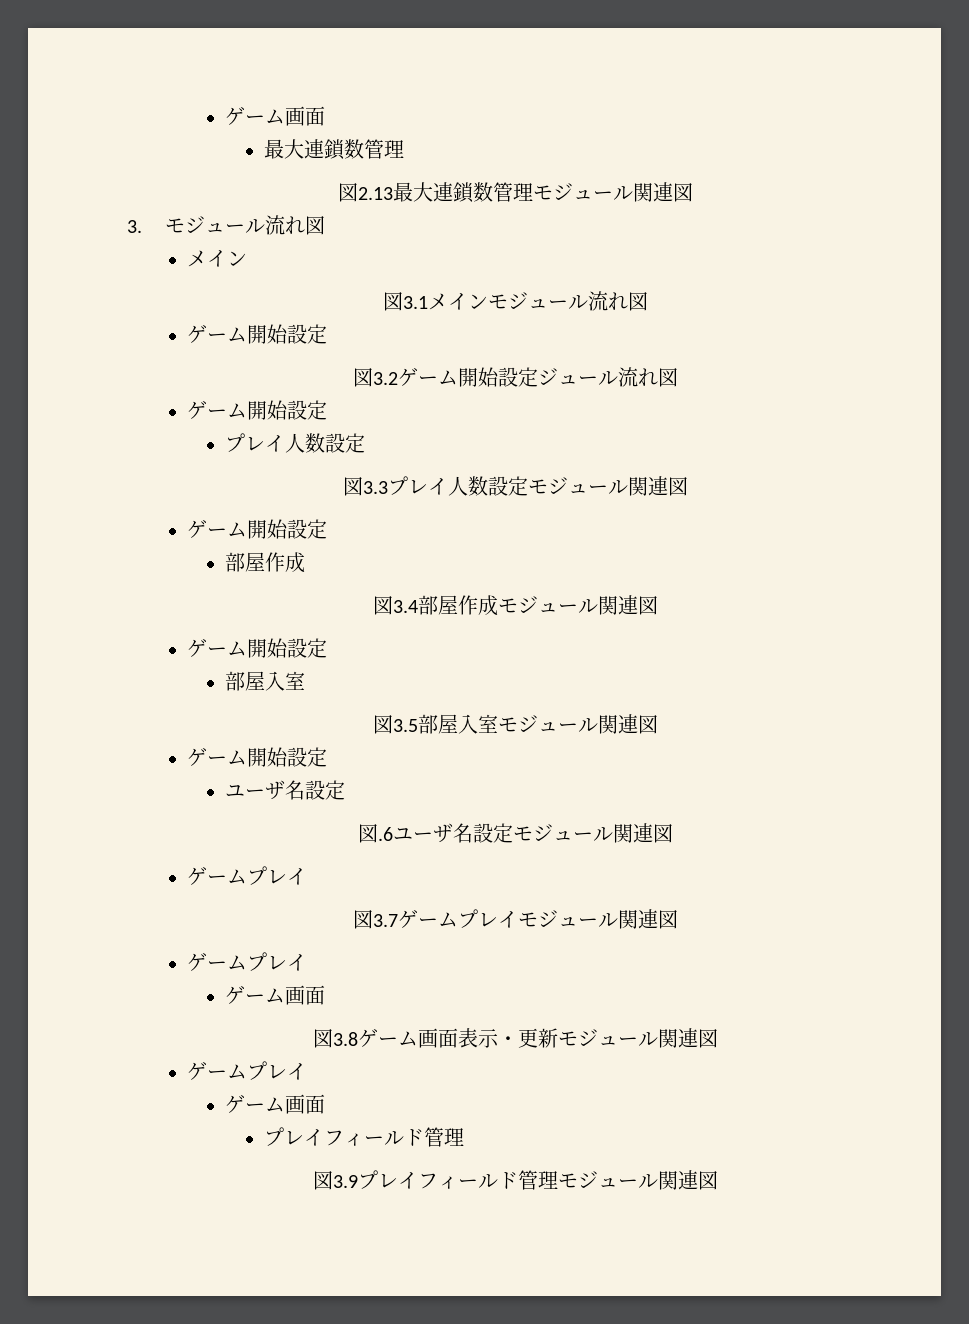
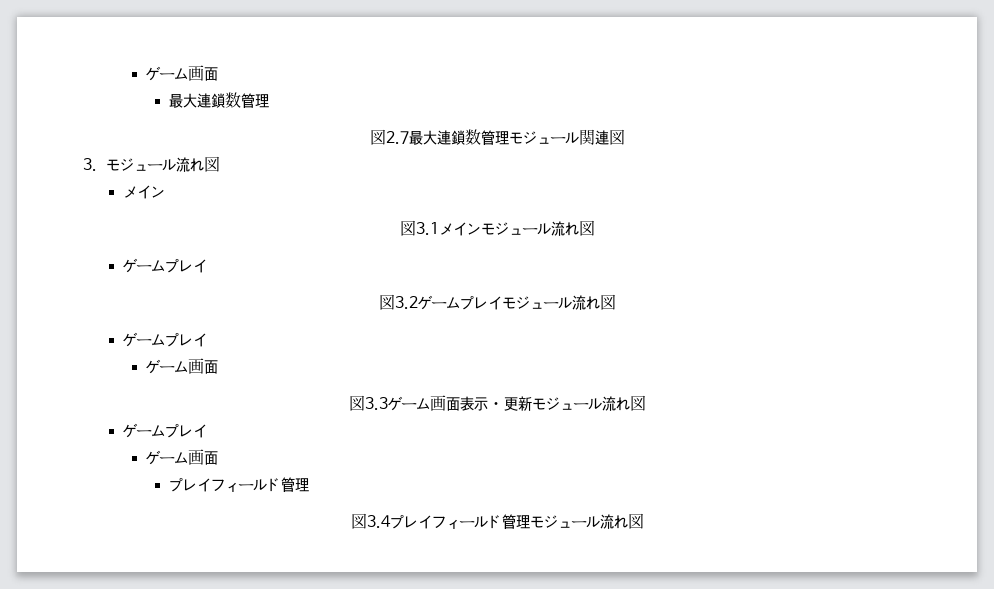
[357,187,393,200] 2.13 -> [385,131,409,144] 2.7
[187,324,328,344] [352,367,678,387] [187,400,328,420] [225,433,366,453] [342,476,688,496] [187,519,328,539] [225,552,306,573] [372,595,658,616] [187,638,328,658] [225,671,306,691] [372,714,658,734] [187,747,328,767] [225,780,346,800] [357,823,673,843] // ゲーム開始設定 // 図3.2ゲーム開始設定ジュール流れ図 // ゲーム開始設定 // プレイ人数設定 // 図3.3プレイ人数設定モジュール関連図 // ゲーム開始設定 // 部屋作成 // 図3.4部屋作成モジュール関連図 // ゲーム開始設定 // 部屋入室 // 図3.5部屋入室モジュール関連図 // ゲーム開始設定 // ユーザ名設定 // 図.6ユーザ名設定モジュール関連図 -> (595, 228) none
[372,914,398,927] 3.7 -> [394,296,418,309] 3.2
[617,909,658,929] 関連 -> [571,295,600,310] 流れ
[332,1032,358,1046] 3.8 -> [364,397,388,410] 3.3
[657,1028,698,1048] 関連 -> [601,396,630,411] 流れ
[332,1175,358,1188] 3.9 -> [366,515,391,528] 3.4
[657,1170,698,1190] 関連 -> [599,514,628,529] 流れ

